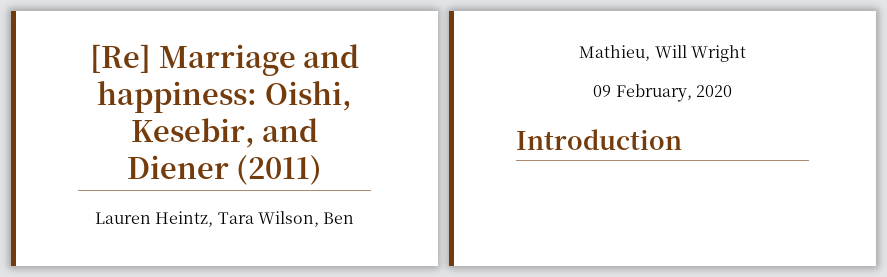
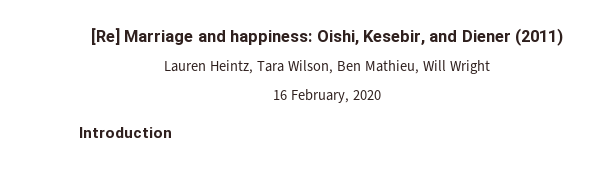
[593,85,612,97] 09 -> [273,90,288,100] 16

